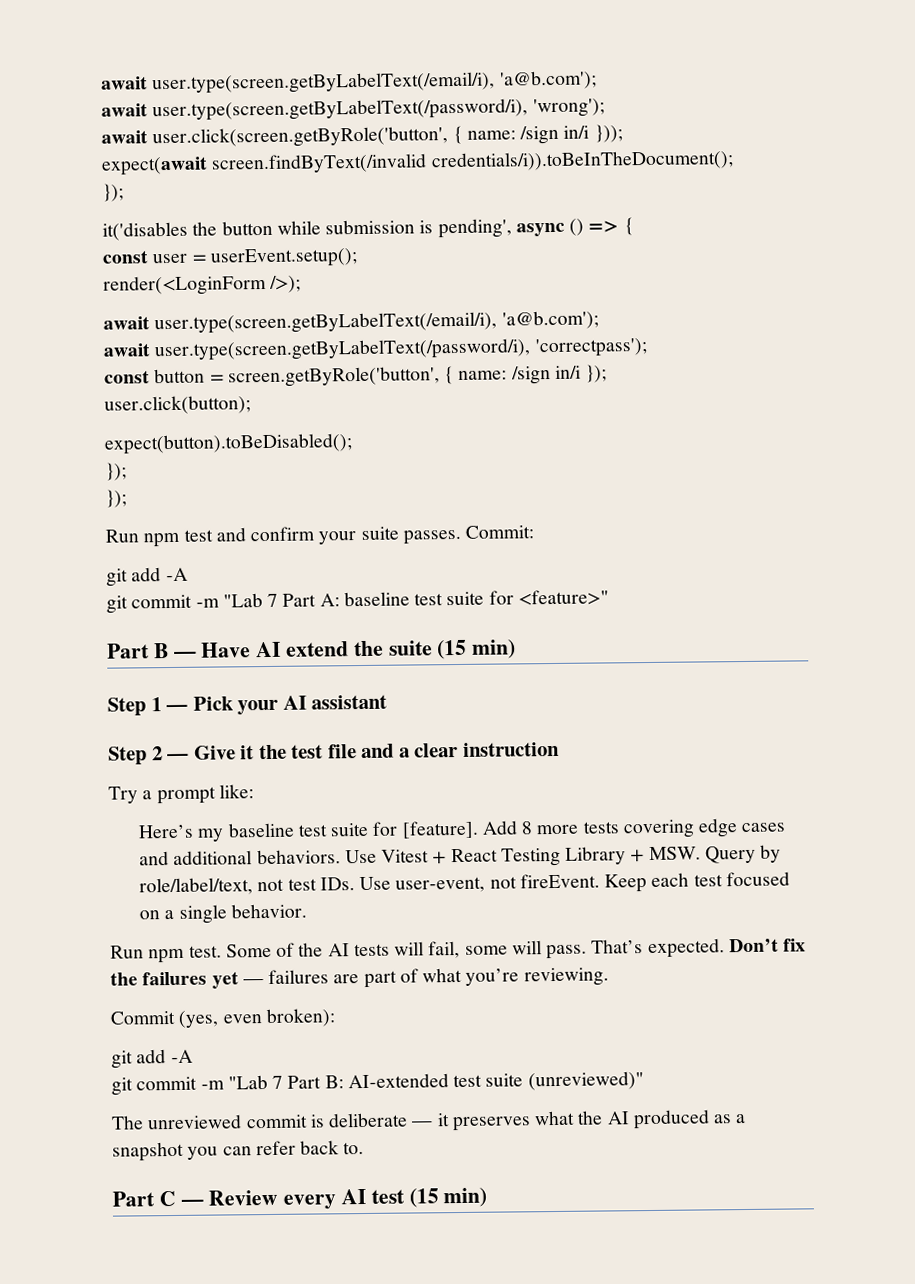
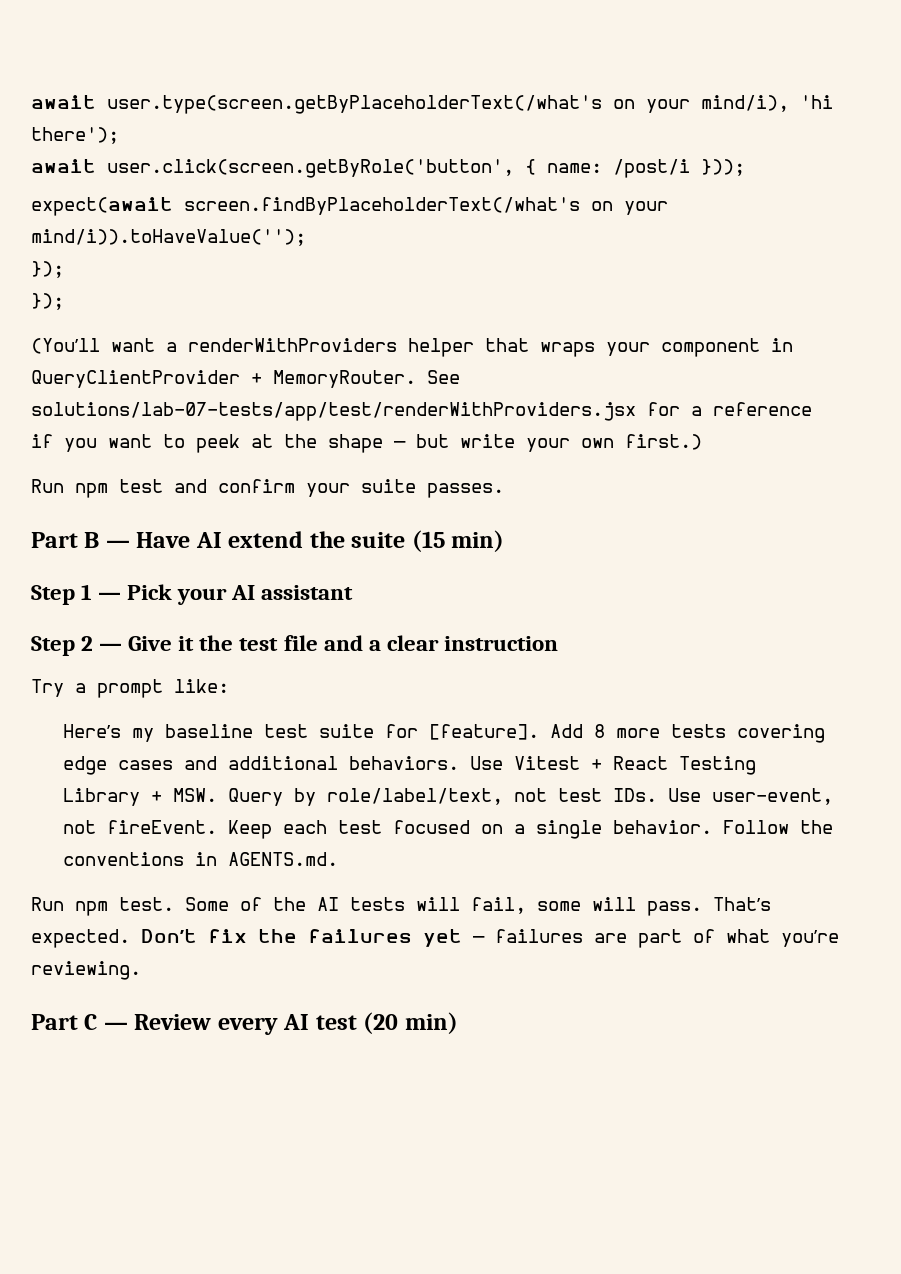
[101,70,597,95] [101,98,605,122] await user.type(screen.getByLabelText(/email/i), 'a@b.com'); // await user.type(screen.getByLabelText(/password/i), 'wrong'); -> [31,95,833,114] [31,127,119,144] await user.type(screen.getByPlaceholderText(/what's on your mind/i), 'hi there');
[519,125,590,145] /sign in/i -> [613,159,690,178] /post/i
[211,150,734,174] [102,183,124,202] [102,217,634,241] [102,248,358,268] [103,274,302,296] [103,310,599,335] [103,338,648,362] [104,364,608,388] [104,395,251,415] [104,433,353,455] [105,462,127,481] [105,489,127,508] screen.findByText(/invalid credentials/i)).toBeInTheDocument(); // }); // it('disables the button while submission is pending', async () => { // const user = userEvent.setup(); // render(<LoginForm />); // await user.type(screen.getByLabelText(/email/i), 'a@b.com'); // await user.type(screen.getByLabelText(/password/i), 'correctpass'); // const button = screen.getByRole('button', { name: /sign in/i }); // user.click(button); // expect(button).toBeDisabled(); // }); // }); -> [184,197,668,215] [31,229,306,246] [31,261,64,278] [31,293,64,310] [31,338,793,357] [31,370,460,388] [31,402,812,421] [31,434,702,453] screen.findByPlaceholderText(/what's on your mind/i)).toHaveValue(''); // }); // }); // (You’ll want a renderWithProviders helper that wraps your component in QueryClientProvider + MemoryRouter. See solutions/lab-07-tests/app/test/renderWithProviders.jsx for a reference if you want to peek at the shape — but write your own first.)
[465,525,535,539] [106,567,188,587] [106,589,609,614] Commit: // git add -A // git commit -m "Lab 7 Part A: baseline test suite for <feature>" -> (504, 490) none
(307, 911) none -> [723,820,834,834] [63,852,339,866] Follow the conventions in AGENTS.md.
[110,1008,336,1028] [111,1049,193,1069] [111,1071,644,1096] [111,1109,747,1132] [112,1140,365,1162] // Commit (yes, even broken): // git add -A // git commit -m "Lab 7 Part B: AI-extended test suite (unreviewed)" // The unreviewed commit is deliberate — it preserves what the AI produced as a snapshot you can refer back to. -> (141, 970) none
[408,1188,439,1208] (15 -> [363,1012,399,1034] (20

